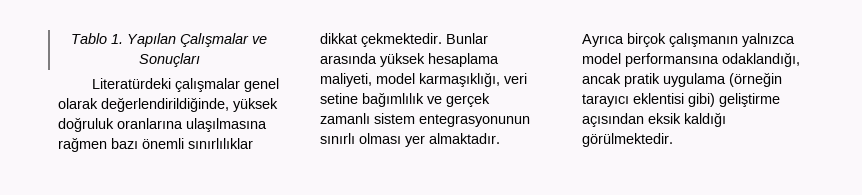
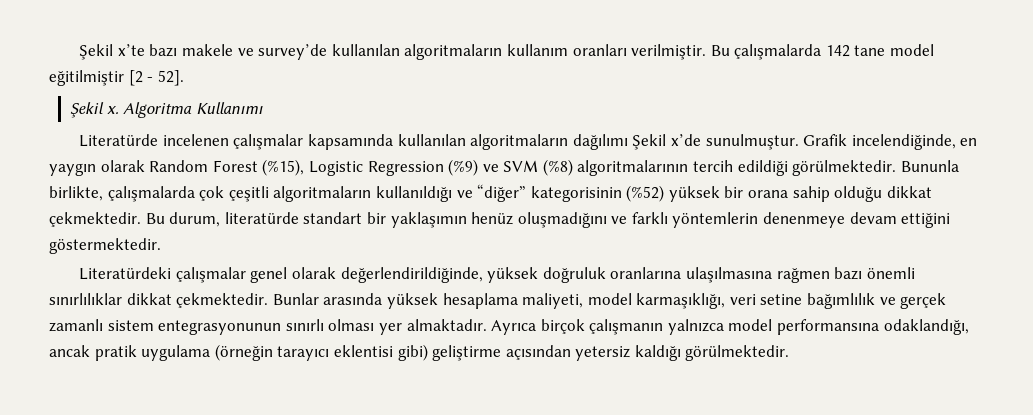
[71,33,267,47] [138,53,200,67] Tablo 1. Yapılan Çalışmalar ve Sonuçları -> [79,44,935,60] [49,70,184,86] [69,102,263,118] [79,134,978,150] [49,159,959,176] [49,184,932,202] [49,212,951,228] [49,238,161,254] Şekil x’te bazı makele ve survey’de kullanılan algoritmaların kullanım oranları verilmiştir. Bu çalışmalarda 142 tane model eğitilmiştir [2 - 52]. // Şekil x. Algoritma Kullanımı // Literatürde incelenen çalışmalar kapsamında kullanılan algoritmaların dağılımı Şekil x’de sunulmuştur. Grafik incelendiğinde, en yaygın olarak Random Forest (%15), Logistic Regression (%9) ve SVM (%8) algoritmalarının tercih edildiği görülmektedir. Bununla birlikte, çalışmalarda çok çeşitli algoritmaların kullanıldığı ve “diğer” kategorisinin (%52) yüksek bir orana sahip olduğu dikkat çekmektedir. Bu durum, literatürde standart bir yaklaşımın henüz oluşmadığını ve farklı yöntemlerin denenmeye devam ettiğini göstermektedir.
[648,113,681,124] eksik -> [575,346,631,361] yetersiz

